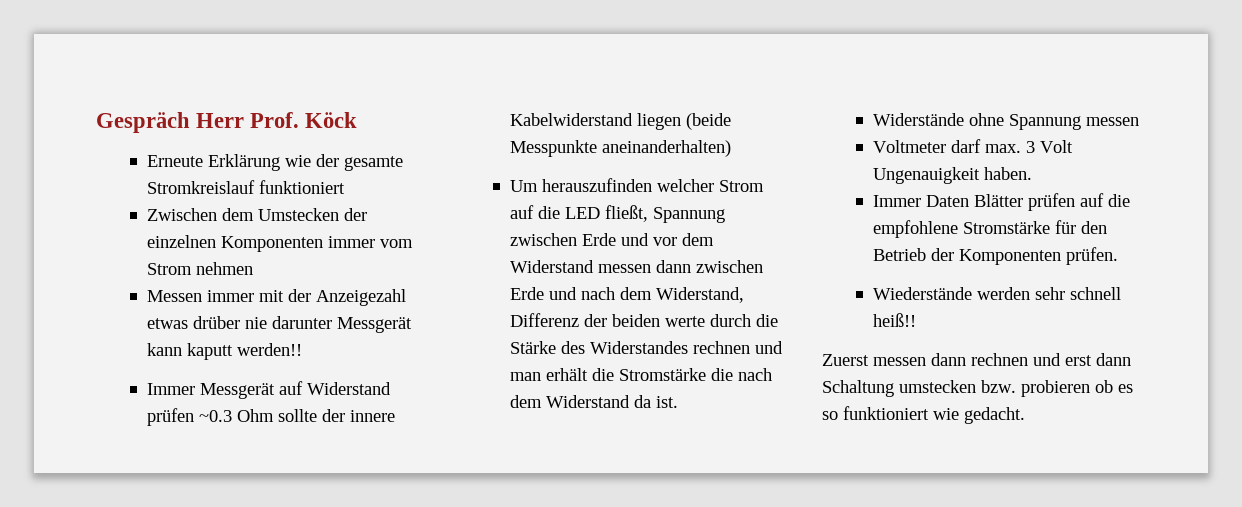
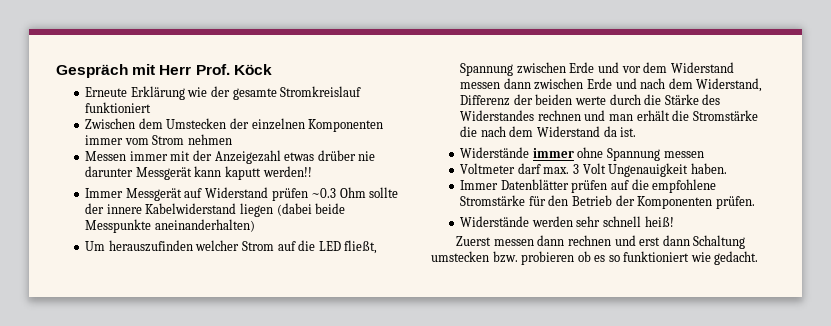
(190, 122) none -> [132,64,156,75] mit
[686,113,732,130] (beide -> [276,203,346,216] (dabei beide
(965, 119) none -> [532,148,574,158] immer
[926,194,1024,207] Daten Blätter -> [500,179,569,190] Datenblätter
[873,287,973,300] Wiederstände -> [460,216,530,227] Widerstände
[873,313,917,327] heiß!! -> [644,216,674,227] heiß!

